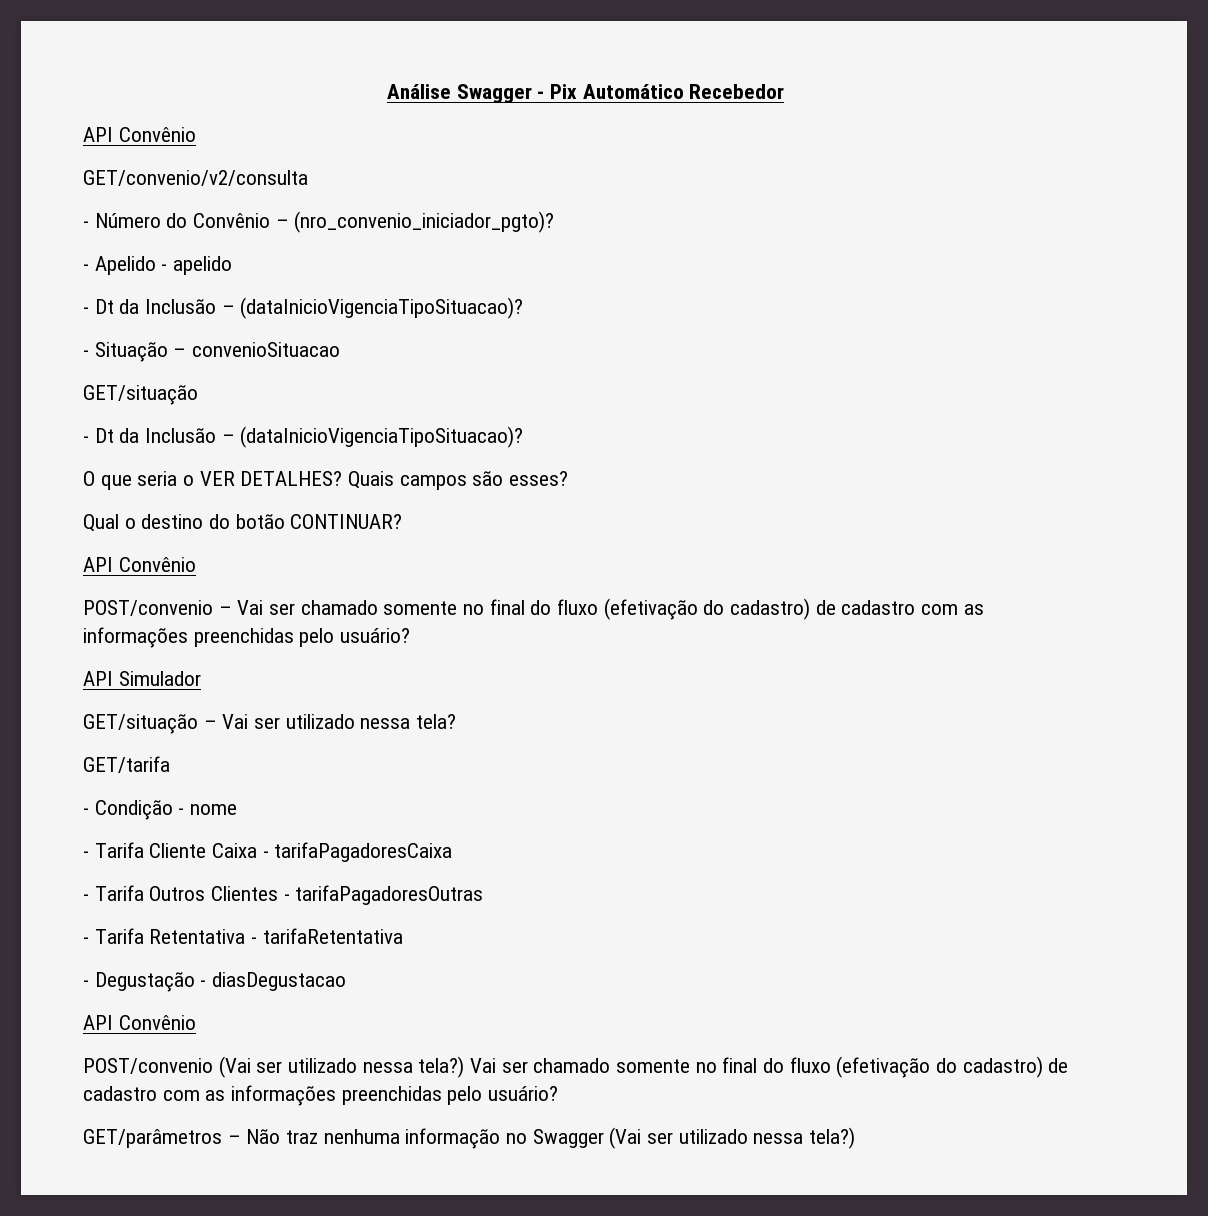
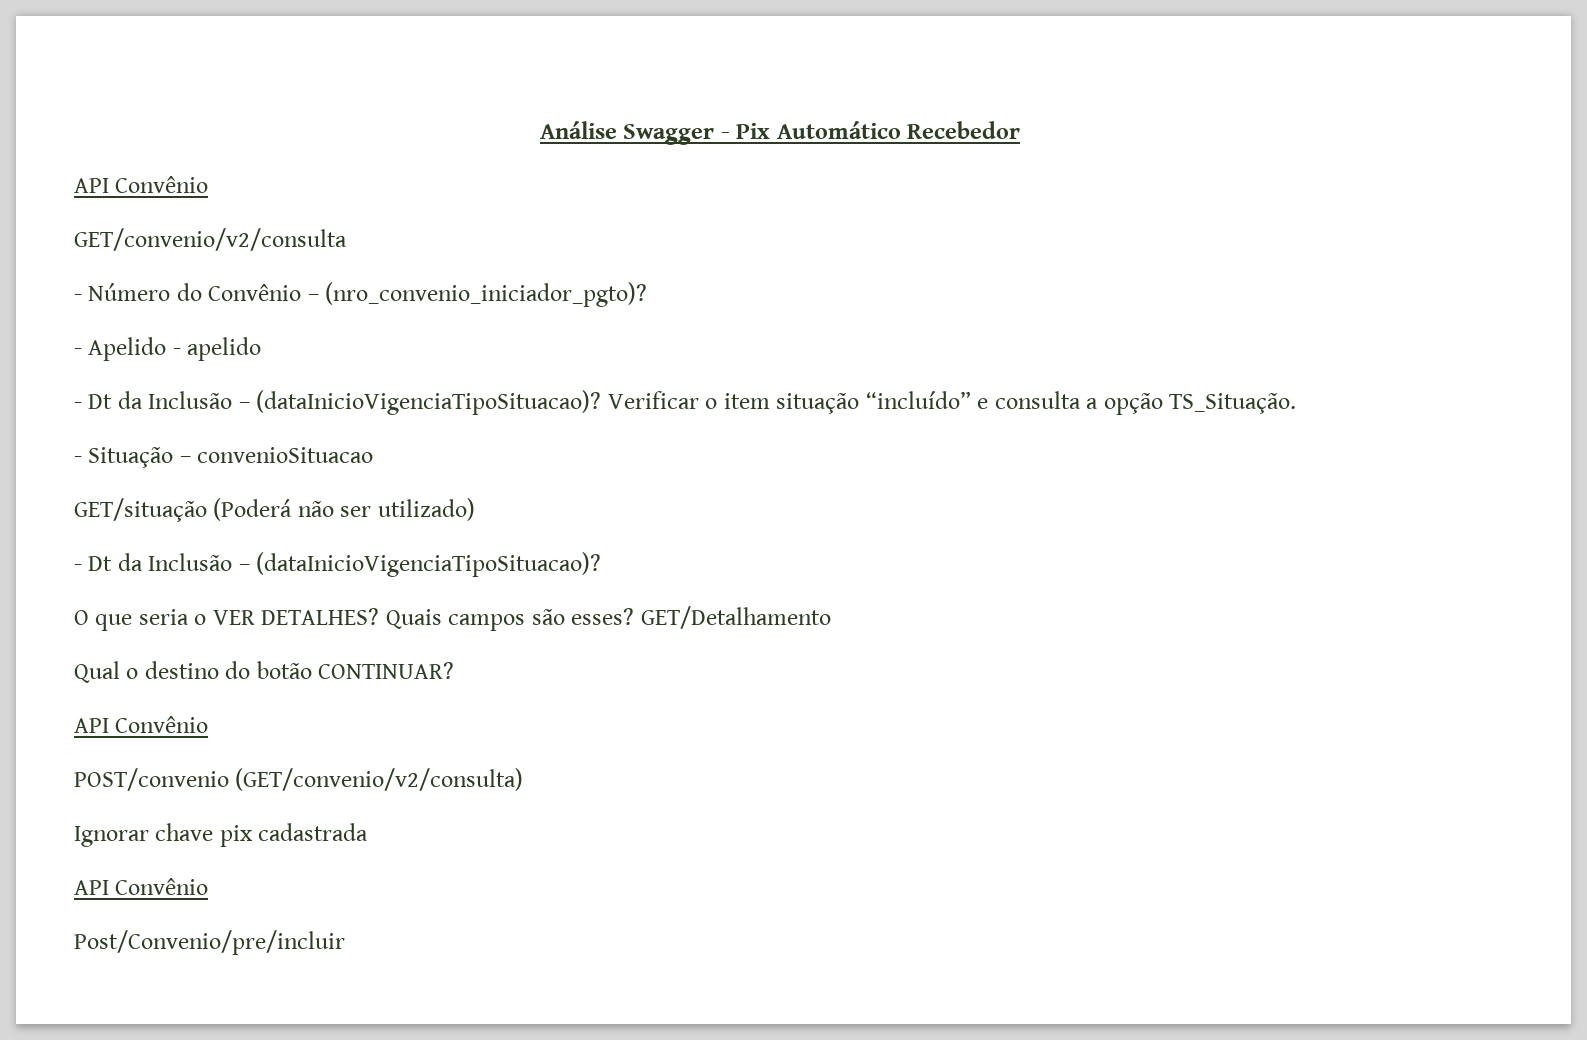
(524, 308) none -> [607,391,1297,415] Verificar o item situação “incluído” e consulta a opção TS_Situação.
(198, 395) none -> [213,498,475,521] (Poderá não ser utilizado)
(569, 478) none -> [640,606,831,629] GET/Detalhamento
[218,598,984,620] [83,627,411,648] [83,671,201,686] [83,714,457,734] [83,756,170,773] [83,800,238,820] [83,842,453,862] [83,885,484,905] [83,928,403,944] [83,972,347,992] [83,1015,196,1030] [83,1056,1069,1078] [83,1085,559,1106] [83,1127,856,1149] – Vai ser chamado somente no final do fluxo (efetivação do cadastro) de cadastro com as informações preenchidas pelo usuário? // API Simulador // GET/situação – Vai ser utilizado nessa tela? // GET/tarifa // - Condição - nome // - Tarifa Cliente Caixa - tarifaPagadoresCaixa // - Tarifa Outros Clientes - tarifaPagadoresOutras // - Tarifa Retentativa - tarifaRetentativa // - Degustação - diasDegustacao // API Convênio // POST/convenio (Vai ser utilizado nessa tela?) Vai ser chamado somente no final do fluxo (efetivação do cadastro) de cadastro com as informações preenchidas pelo usuário? // GET/parâmetros – Não traz nenhuma informação no Swagger (Vai ser utilizado nessa tela?) -> [235,768,524,791] [74,823,369,847] [74,878,209,895] [74,930,345,955] (GET/convenio/v2/consulta) // Ignorar chave pix cadastrada // API Convênio // Post/Convenio/pre/incluir

